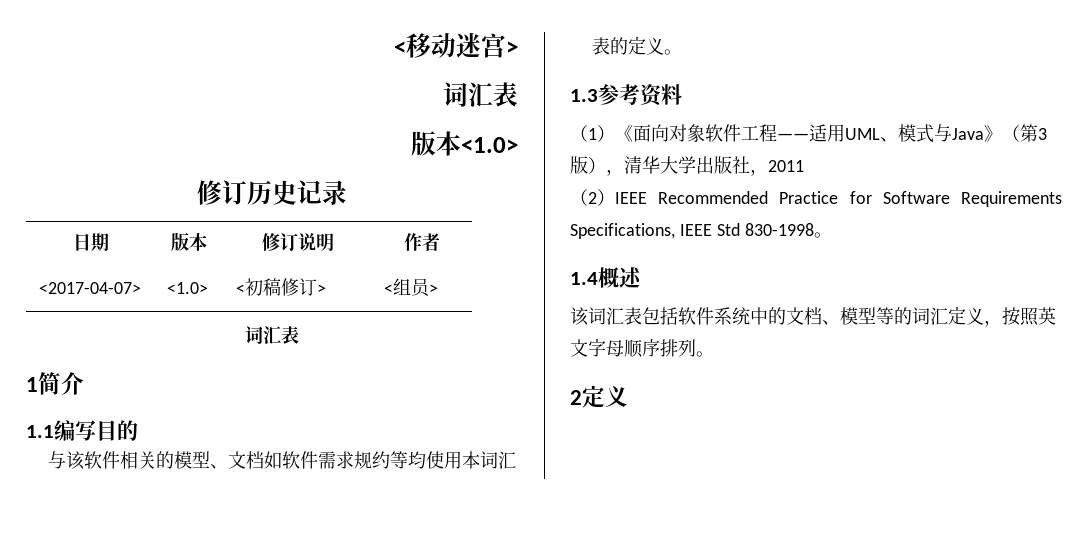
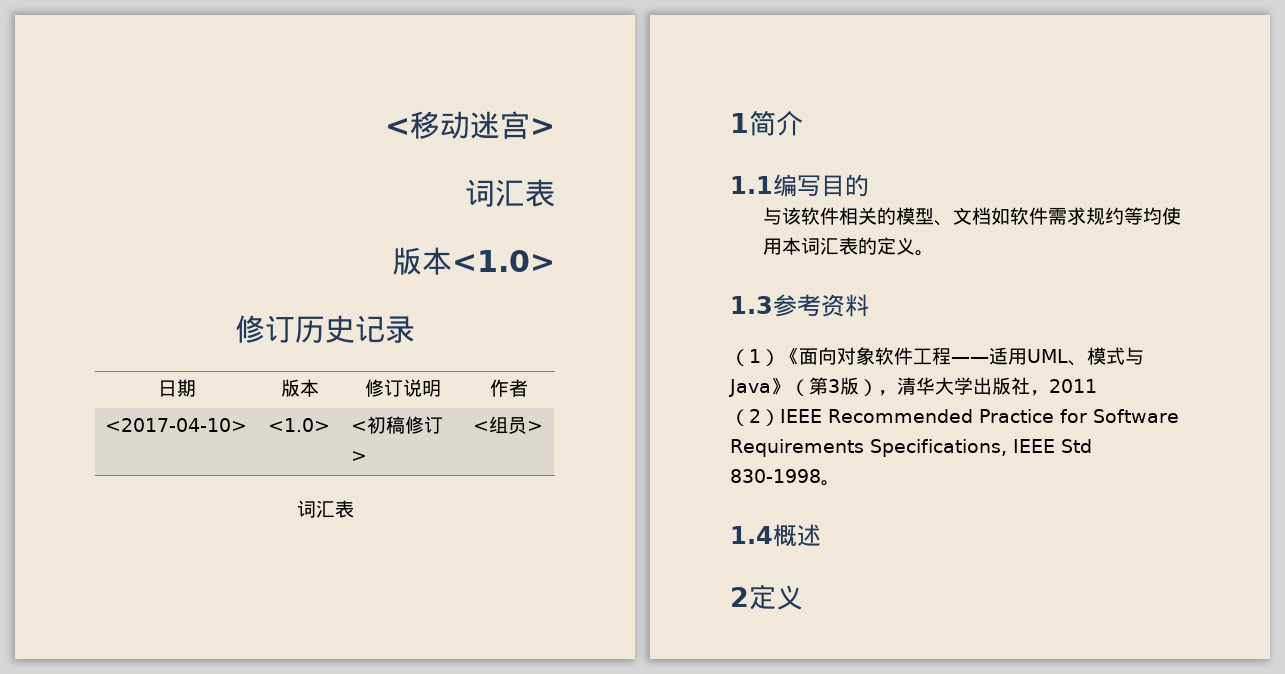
[38,282,141,294] <2017-04-07> -> [105,418,248,432] <2017-04-10>
[570,306,1056,327] [570,338,714,358] // 该词汇表包括软件系统中的文档、模型等的词汇定义，按照英文字母顺序排列。 -> (821, 535) none

